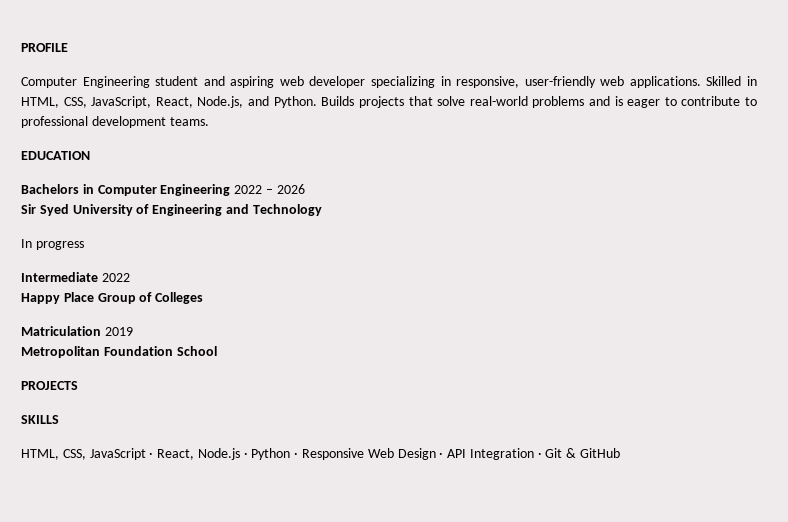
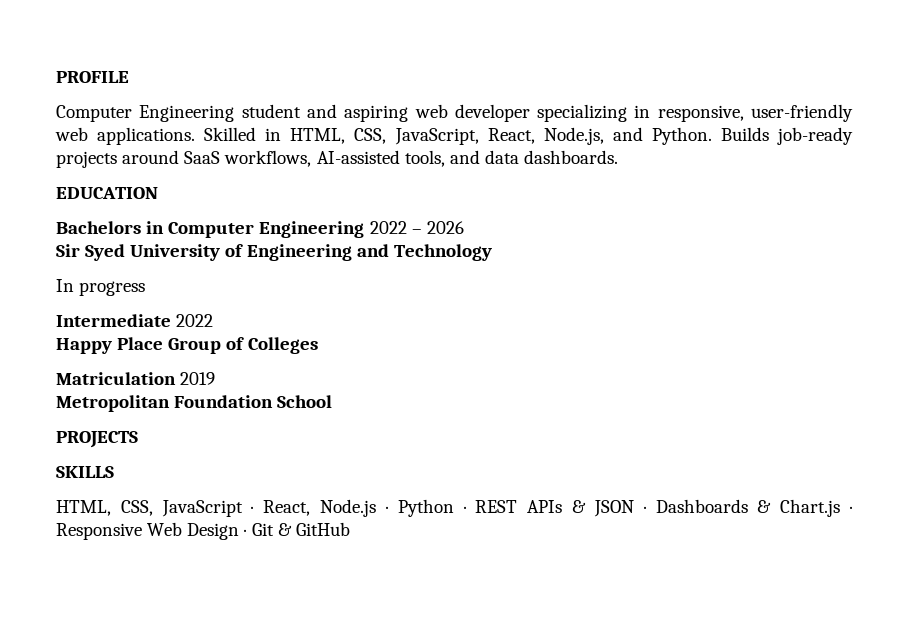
[358,96,757,108] [21,116,209,128] projects that solve real-world problems and is eager to contribute to professional development teams. -> [777,127,854,145] [56,150,619,168] job-ready projects around SaaS workflows, AI-assisted tools, and data dashboards.
(299, 455) none -> [475,499,854,517] REST APIs & JSON · Dashboards & Chart.js ·
[447,448,542,460] API Integration · -> (248, 532) none

